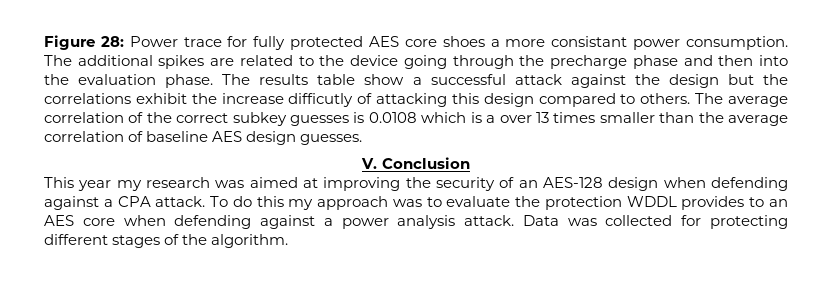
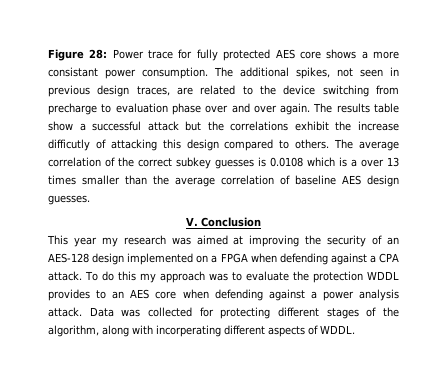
[442,36,485,47] shoes -> [326,49,357,59] shows
[158,55,205,69] spikes -> [296,67,399,79] [48,85,170,97] spikes, not seen in previous design traces,
[403,55,789,69] [44,74,214,88] going through the precharge phase and then into the evaluation phase. -> [322,85,399,97] [48,103,311,115] switching from precharge to evaluation phase over and over again.
[570,74,719,88] against the design -> (179, 126) none
(659, 184) none -> [127,253,248,265] implemented on a FPGA
[211,234,289,248] algorithm. -> [48,325,355,337] algorithm, along with incorperating different aspects of WDDL.

